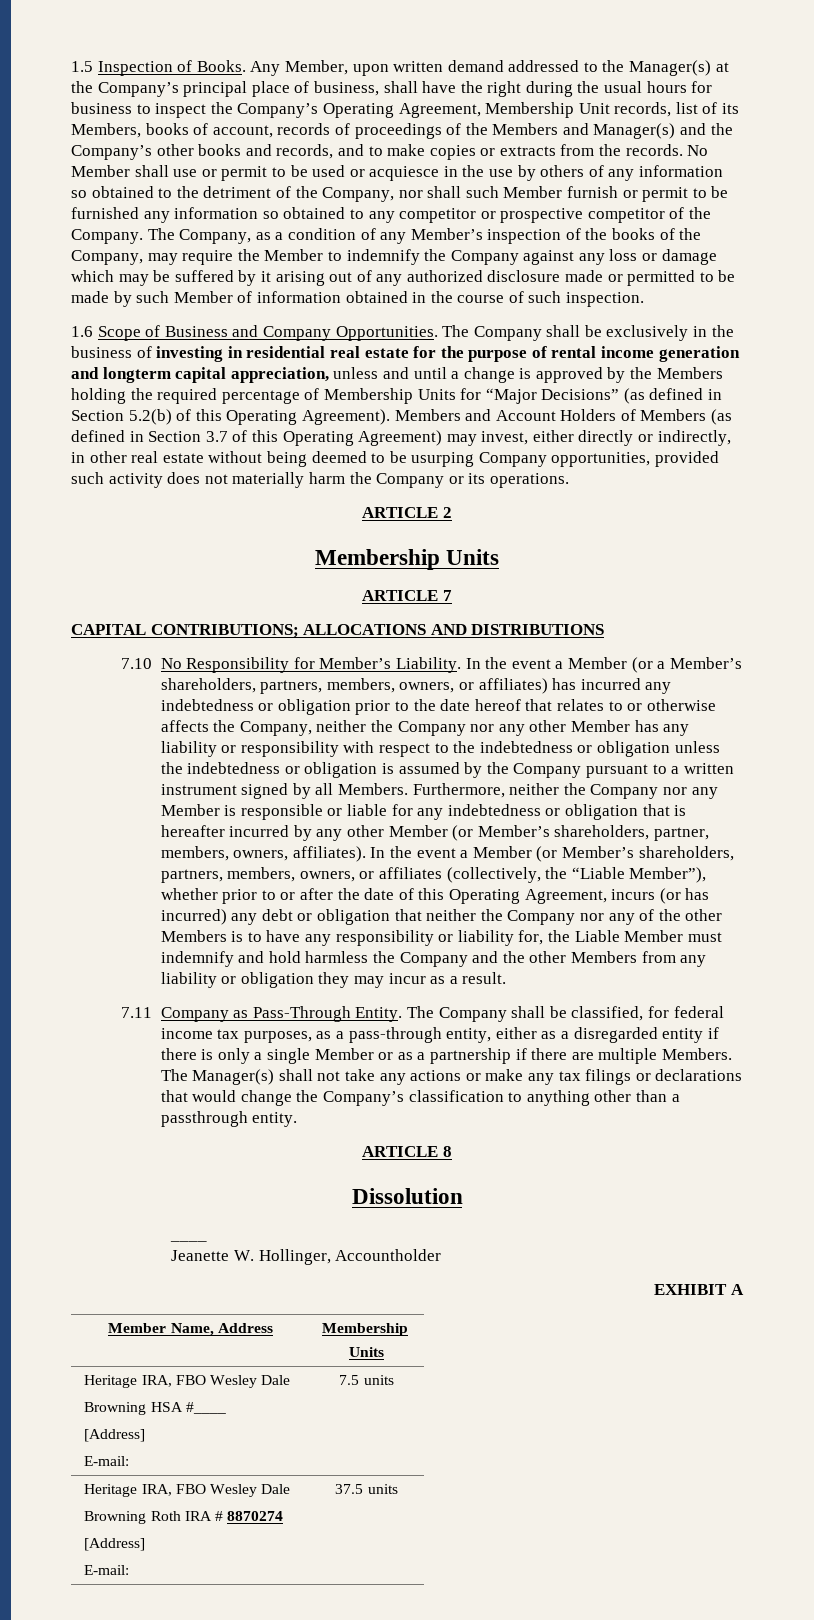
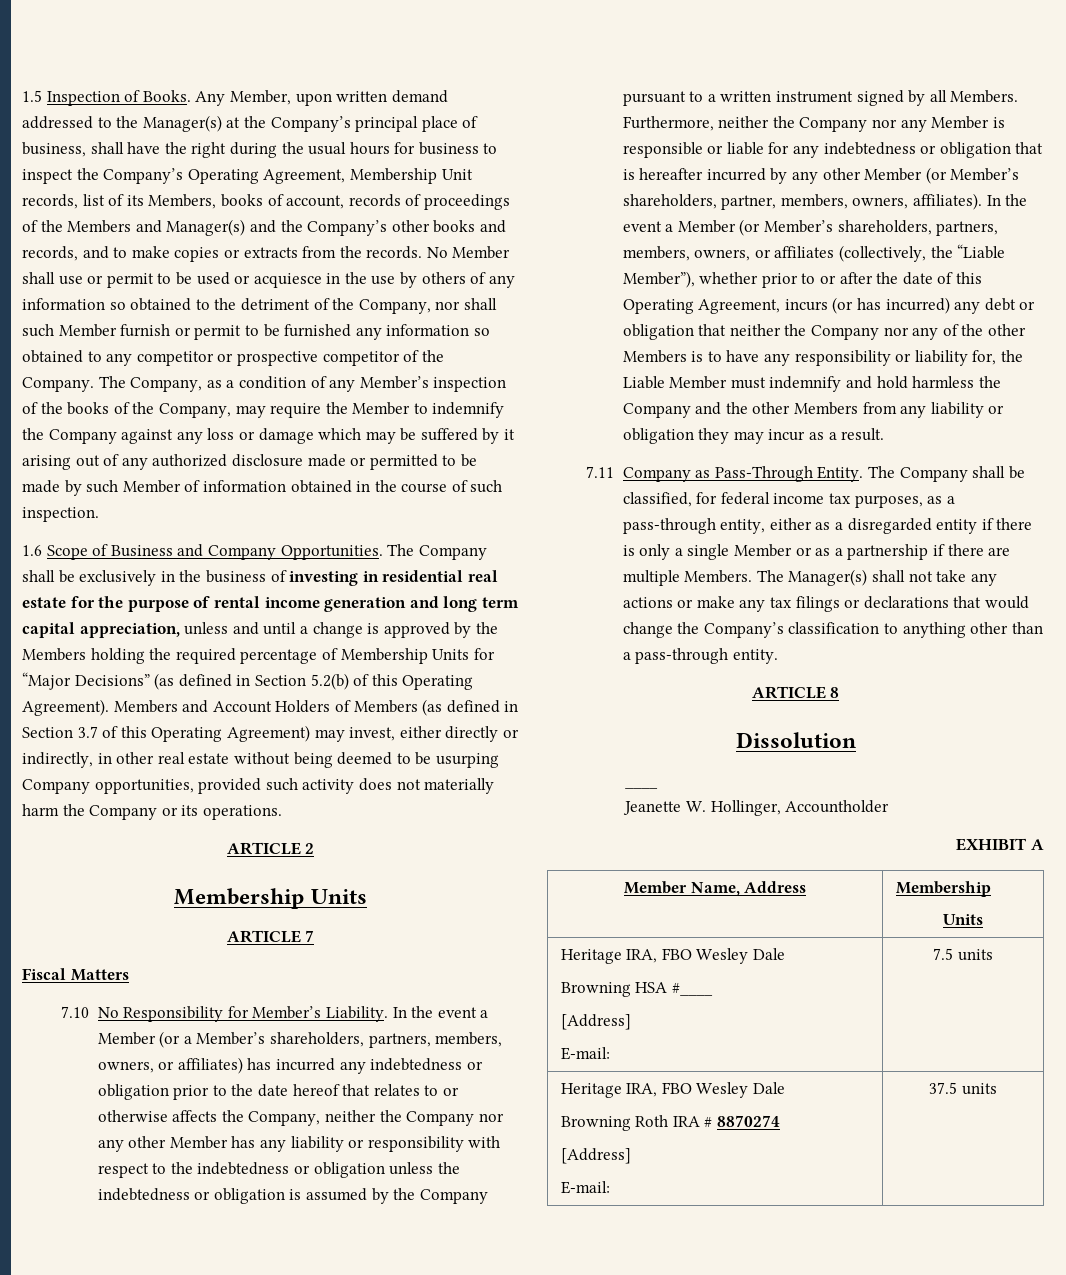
[102,367,171,383] longterm -> [443,596,519,612] long term
[71,624,605,638] CAPITAL CONTRIBUTIONS; ALLOCATIONS AND DISTRIBUTIONS -> [22,968,129,981] Fiscal Matters
[160,1111,248,1127] passthrough -> [635,648,729,664] pass-through

